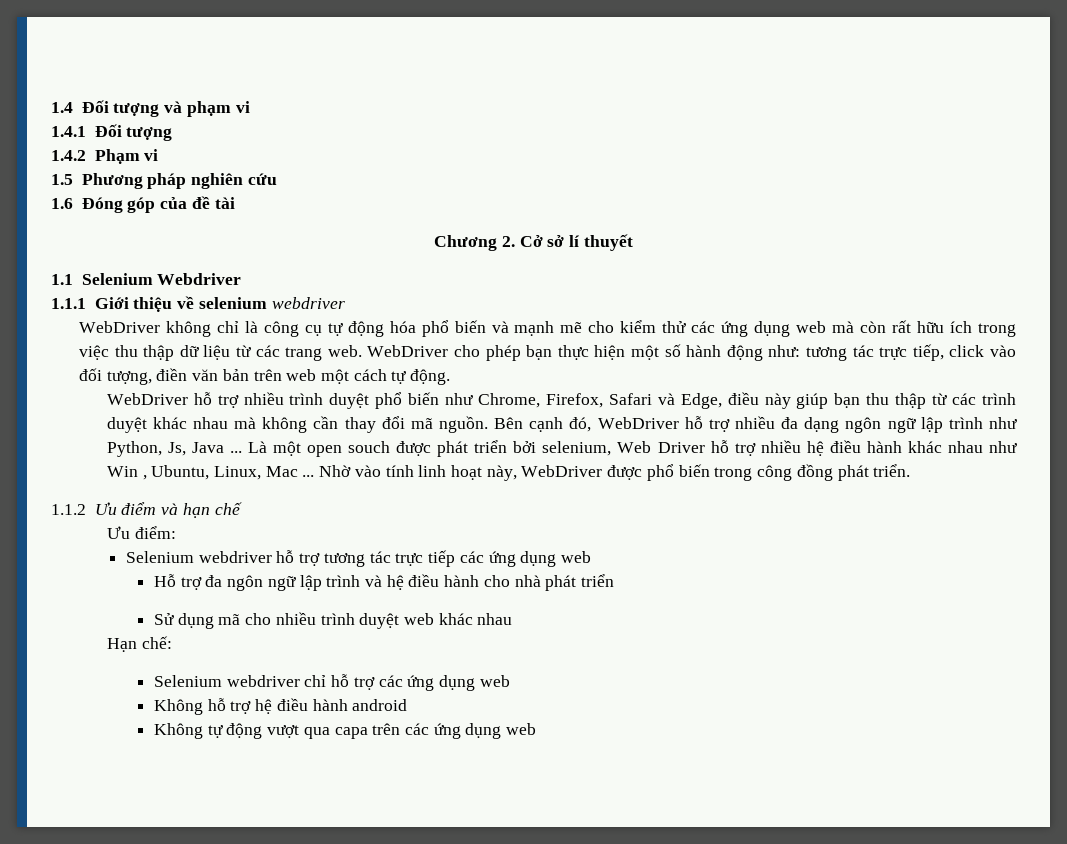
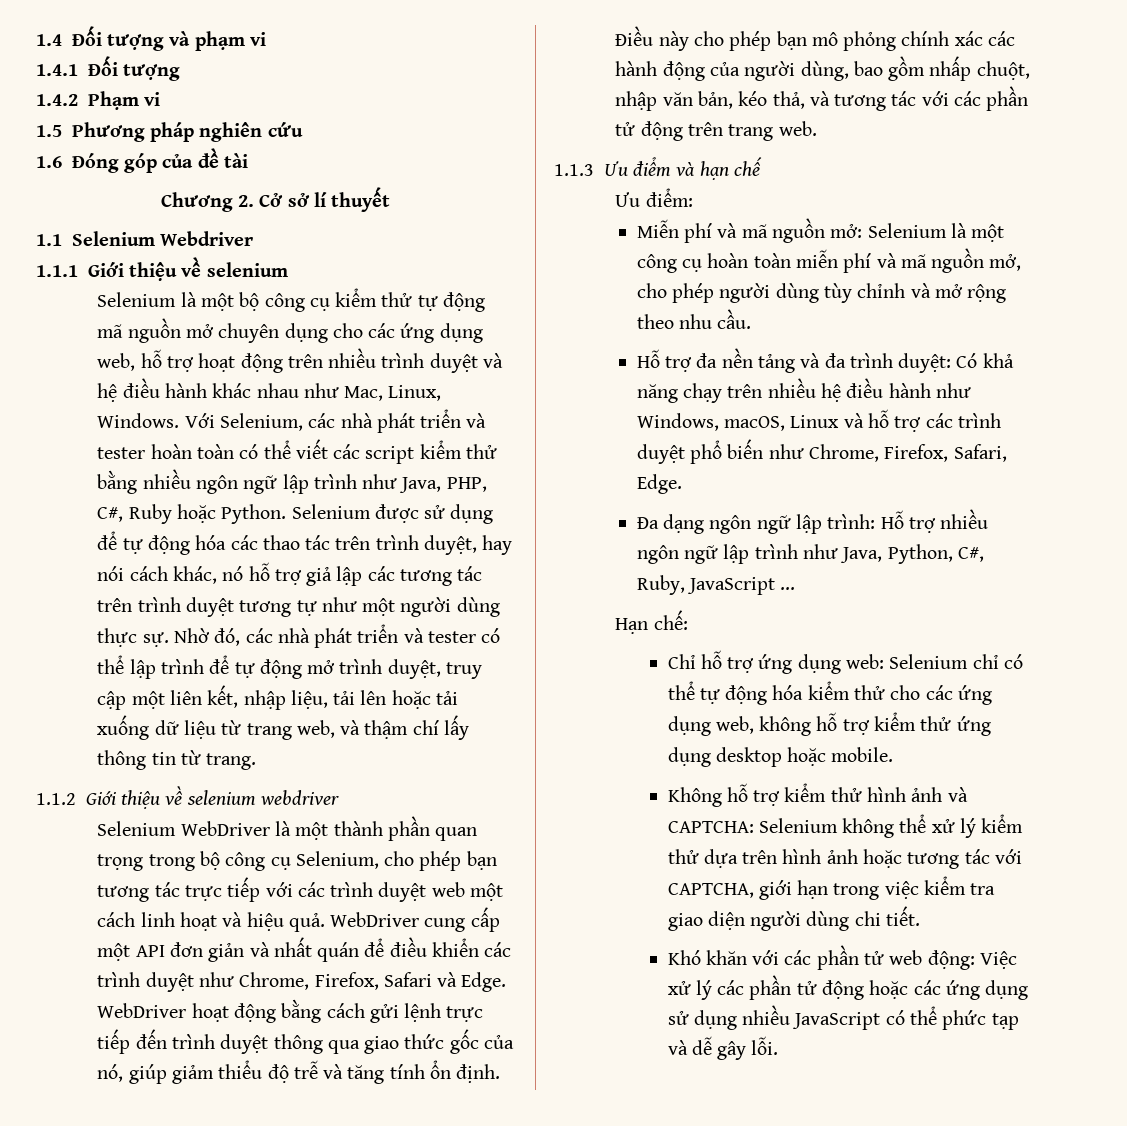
[271,297,345,309] [78,320,1016,337] [78,344,1016,361] [78,368,451,385] [106,392,1016,409] [106,416,1018,433] [106,440,801,457] webdriver // WebDriver không chỉ là công cụ tự động hóa phổ biến và mạnh mẽ cho kiểm thử các ứng dụng web mà còn rất hữu ích trong việc thu thập dữ liệu từ các trang web. WebDriver cho phép bạn thực hiện một số hành động như: tương tác trực tiếp, click vào đối tượng, điền văn bản trên web một cách tự động. // WebDriver hỗ trợ nhiều trình duyệt phổ biến như Chrome, Firefox, Safari và Edge, điều này giúp bạn thu thập từ các trình duyệt khác nhau mà không cần thay đổi mã nguồn. Bên cạnh đó, WebDriver hỗ trợ nhiều đa dạng ngôn ngữ lập trình như Python, Js, Java ... Là một open souch được phát triển bởi selenium, Web Driver hỗ trợ nhiều -> [97,288,485,312] [97,318,483,343] [97,348,503,373] // Selenium là một bộ công cụ kiểm thử tự động mã nguồn mở chuyên dụng cho các ứng dụng web, hỗ trợ hoạt động trên nhiều trình duyệt và
[106,464,911,481] [51,504,86,515] Win , Ubuntu, Linux, Mac ... Nhờ vào tính linh hoạt này, WebDriver được phổ biến trong công đồng phát triển. // 1.1.2 -> [344,385,442,401] [97,409,487,433] [97,439,497,464] [97,469,487,494] [97,504,494,524] [97,531,513,555] [97,562,483,586] [97,597,500,617] [97,624,501,648] [97,655,482,679] [97,685,458,710] [97,715,469,740] [97,750,257,770] [36,786,339,809] [97,816,478,841] [97,851,497,871] [97,877,503,902] [97,907,500,932] [97,937,512,962] [97,972,507,992] [97,999,484,1023] [97,1029,514,1054] [97,1060,501,1084] [615,26,1015,51] [615,56,1030,81] [615,86,1029,111] [615,121,817,141] [554,164,594,176] Mac, Linux, Windows. Với Selenium, các nhà phát triển và tester hoàn toàn có thể viết các script kiểm thử bằng nhiều ngôn ngữ lập trình như Java, PHP, C#, Ruby hoặc Python. Selenium được sử dụng để tự động hóa các thao tác trên trình duyệt, hay nói cách khác, nó hỗ trợ giả lập các tương tác trên trình duyệt tương tự như một người dùng thực sự. Nhờ đó, các nhà phát triển và tester có thể lập trình để tự động mở trình duyệt, truy cập một liên kết, nhập liệu, tải lên hoặc tải xuống dữ liệu từ trang web, và thậm chí lấy thông tin từ trang. // 1.1.2 Giới thiệu về selenium webdriver // Selenium WebDriver là một thành phần quan trọng trong bộ công cụ Selenium, cho phép bạn tương tác trực tiếp với các trình duyệt web một cách linh hoạt và hiệu quả. WebDriver cung cấp một API đơn giản và nhất quán để điều khiển các trình duyệt như Chrome, Firefox, Safari và Edge. WebDriver hoạt động bằng cách gửi lệnh trực tiếp đến trình duyệt thông qua giao thức gốc của nó, giúp giảm thiểu độ trễ và tăng tính ổn định. Điều này cho phép bạn mô phỏng chính xác các hành động của người dùng, bao gồm nhấp chuột, nhập văn bản, kéo thả, và tương tác với các phần tử động trên trang web. // 1.1.3
[126,550,592,567] [153,574,615,591] [153,612,513,629] [106,636,172,652] [153,674,510,691] [153,698,408,715] [153,723,537,739] Selenium webdriver hỗ trợ tương tác trực tiếp các ứng dụng web // Hỗ trợ đa ngôn ngữ lập trình và hệ điều hành cho nhà phát triển // Sử dụng mã cho nhiều trình duyệt web khác nhau // Hạn chế: // Selenium webdriver chỉ hỗ trợ các ứng dụng web // Không hỗ trợ hệ điều hành android // Không tự động vượt qua capa trên các ứng dụng web -> [636,218,1005,243] [636,248,1022,273] [636,283,1007,303] [636,309,752,329] [636,348,1014,373] [636,378,971,403] [636,409,1001,432] [636,439,1007,464] [636,474,682,494] [636,509,989,534] [636,544,984,564] [636,575,796,595] [615,610,688,634] [667,650,1023,674] [667,681,992,705] [667,712,991,736] [667,747,894,767] [667,783,968,807] [667,814,1024,838] [667,849,1022,869] [667,876,996,900] [667,906,921,931] [667,945,1017,970] [667,975,1029,1000] [667,1005,1019,1030] [667,1036,779,1060] Miễn phí và mã nguồn mở: Selenium là một công cụ hoàn toàn miễn phí và mã nguồn mở, cho phép người dùng tùy chỉnh và mở rộng theo nhu cầu. // Hỗ trợ đa nền tảng và đa trình duyệt: Có khả năng chạy trên nhiều hệ điều hành như Windows, macOS, Linux và hỗ trợ các trình duyệt phổ biến như Chrome, Firefox, Safari, Edge. // Đa dạng ngôn ngữ lập trình: Hỗ trợ nhiều ngôn ngữ lập trình như Java, Python, C#, Ruby, JavaScript ... // Hạn chế: // Chỉ hỗ trợ ứng dụng web: Selenium chỉ có thể tự động hóa kiểm thử cho các ứng dụng web, không hỗ trợ kiểm thử ứng dụng desktop hoặc mobile. // Không hỗ trợ kiểm thử hình ảnh và CAPTCHA: Selenium không thể xử lý kiểm thử dựa trên hình ảnh hoặc tương tác với CAPTCHA, giới hạn trong việc kiểm tra giao diện người dùng chi tiết. // Khó khăn với các phần tử web động: Việc xử lý các phần tử động hoặc các ứng dụng sử dụng nhiều JavaScript có thể phức tạp và dễ gây lỗi.

